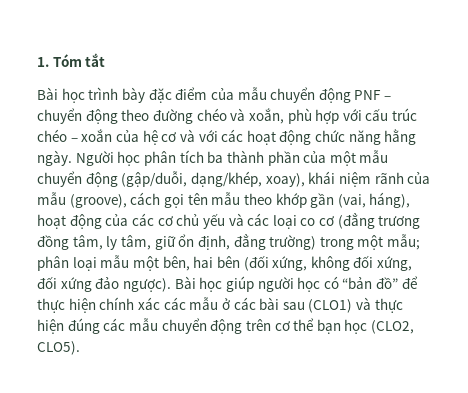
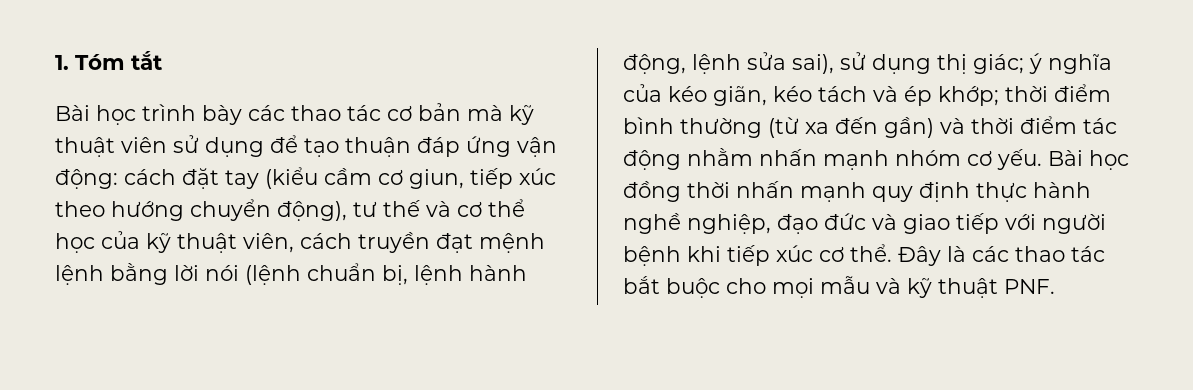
[148,87,392,103] [37,108,418,124] [37,129,417,145] [37,150,389,166] [37,171,431,187] [37,192,411,208] [37,213,421,229] [37,234,421,250] [37,255,413,271] [37,276,418,292] [37,297,403,313] [37,318,415,334] [37,341,80,355] đặc điểm của mẫu chuyển động PNF – chuyển động theo đường chéo và xoắn, phù hợp với cấu trúc chéo – xoắn của hệ cơ và với các hoạt động chức năng hằng ngày. Người học phân tích ba thành phần của một mẫu chuyển động (gập/duỗi, dạng/khép, xoay), khái niệm rãnh của mẫu (groove), cách gọi tên mẫu theo khớp gần (vai, háng), hoạt động của các cơ chủ yếu và các loại co cơ (đẳng trương đồng tâm, ly tâm, giữ ổn định, đẳng trường) trong một mẫu; phân loại mẫu một bên, hai bên (đối xứng, không đối xứng, đối xứng đảo ngược). Bài học giúp người học có “bản đồ” để thực hiện chính xác các mẫu ở các bài sau (CLO1) và thực hiện đúng các mẫu chuyển động trên cơ thể bạn học (CLO2, CLO5). -> [248,103,534,125] [55,135,557,157] [55,167,556,189] [55,199,525,221] [55,231,545,253] [55,263,527,285] [623,52,1112,74] [623,84,1111,106] [623,116,1117,138] [623,148,1129,170] [623,181,1091,202] [623,213,1106,234] [623,244,1105,266] [623,276,1055,298] các thao tác cơ bản mà kỹ thuật viên sử dụng để tạo thuận đáp ứng vận động: cách đặt tay (kiểu cầm cơ giun, tiếp xúc theo hướng chuyển động), tư thế và cơ thể học của kỹ thuật viên, cách truyền đạt mệnh lệnh bằng lời nói (lệnh chuẩn bị, lệnh hành động, lệnh sửa sai), sử dụng thị giác; ý nghĩa của kéo giãn, kéo tách và ép khớp; thời điểm bình thường (từ xa đến gần) và thời điểm tác động nhằm nhấn mạnh nhóm cơ yếu. Bài học đồng thời nhấn mạnh quy định thực hành nghề nghiệp, đạo đức và giao tiếp với người bệnh khi tiếp xúc cơ thể. Đây là các thao tác bắt buộc cho mọi mẫu và kỹ thuật PNF.

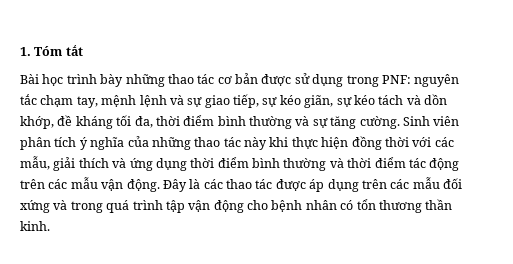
[248,105,285,121] các -> [125,74,165,87] những
[467,105,534,125] [55,135,557,157] [55,167,556,189] [55,199,525,221] [55,231,545,253] [55,263,527,285] [623,52,1112,74] [623,84,662,102] mà kỹ thuật viên sử dụng để tạo thuận đáp ứng vận động: cách đặt tay (kiểu cầm cơ giun, tiếp xúc theo hướng chuyển động), tư thế và cơ thể học của kỹ thuật viên, cách truyền đạt mệnh lệnh bằng lời nói (lệnh chuẩn bị, lệnh hành động, lệnh sửa sai), sử dụng thị giác; ý nghĩa của -> [261,73,460,87] [20,94,278,108] được sử dụng trong PNF: nguyên tắc chạm tay, mệnh lệnh và sự giao tiếp, sự
(767, 96) none -> [336,97,352,107] sự
[904,84,1111,106] [623,117,934,138] ép khớp; thời điểm bình thường (từ xa đến gần) -> [424,94,447,105] [20,115,460,129] [20,136,454,150] [20,156,327,171] dồn khớp, đề kháng tối đa, thời điểm bình thường và sự tăng cường. Sinh viên phân tích ý nghĩa của những thao tác này khi thực hiện đồng thời với các mẫu, giải thích và ứng dụng thời điểm bình thường
[687,148,1129,170] [623,181,1091,202] [623,213,1106,234] [623,244,892,266] nhằm nhấn mạnh nhóm cơ yếu. Bài học đồng thời nhấn mạnh quy định thực hành nghề nghiệp, đạo đức và giao tiếp với người bệnh khi tiếp xúc cơ thể. -> [20,177,160,192] trên các mẫu vận động.
[623,276,1055,298] bắt buộc cho mọi mẫu và kỹ thuật PNF. -> [275,177,462,192] [20,199,453,213] [20,221,50,231] được áp dụng trên các mẫu đối xứng và trong quá trình tập vận động cho bệnh nhân có tổn thương thần kinh.

